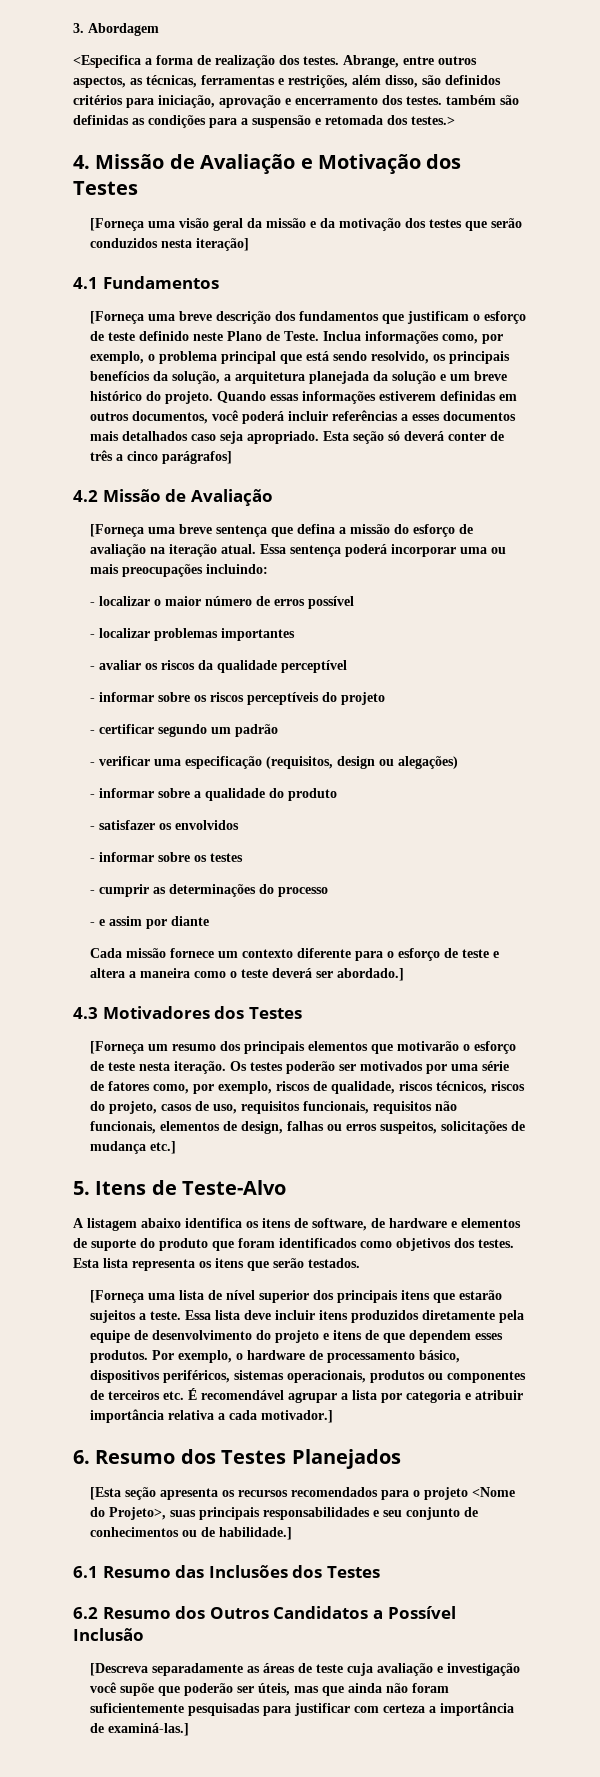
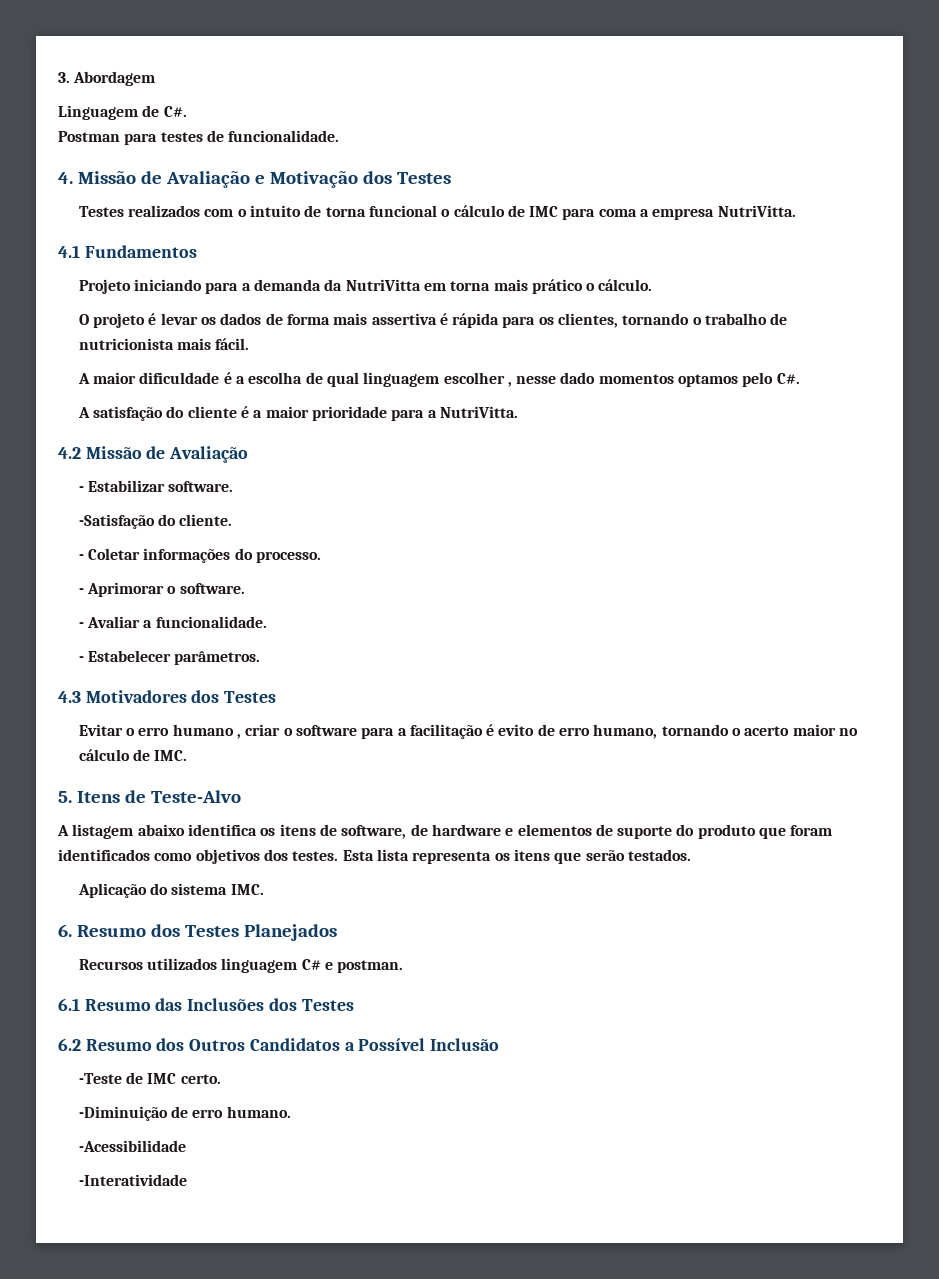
[73,55,477,68] [73,75,501,88] [73,95,519,108] [73,115,455,128] <Especifica a forma de realização dos testes. Abrange, entre outros aspectos, as técnicas, ferramentas e restrições, além disso, são definidos critérios para iniciação, aprovação e encerramento dos testes. também são definidas as condições para a suspensão e retomada dos testes.> -> [58,105,187,120] [58,130,340,145] Linguagem de C#. // Postman para testes de funcionalidade.
[90,218,523,231] [90,238,250,251] [73,276,219,289] [90,311,527,324] [90,331,504,344] [90,351,511,364] [90,371,508,384] [90,391,518,404] [90,410,517,424] [90,431,505,444] [90,450,233,464] [73,489,273,506] [90,524,474,537] [90,544,507,557] [90,564,269,577] [90,596,355,609] [90,628,296,641] [90,660,348,673] [90,692,386,705] [90,724,279,737] [90,756,459,769] [90,788,338,801] [90,820,240,830] [90,852,244,862] [90,884,329,897] [90,916,210,929] [90,948,500,961] [90,968,405,981] [73,1006,302,1019] [90,1041,517,1054] [90,1061,510,1074] [90,1081,526,1094] [90,1101,458,1114] [90,1121,526,1134] [90,1141,177,1154] [Forneça uma visão geral da missão e da motivação dos testes que serão conduzidos nesta iteração] // 4.1 Fundamentos // [Forneça uma breve descrição dos fundamentos que justificam o esforço de teste definido neste Plano de Teste. Inclua informações como, por exemplo, o problema principal que está sendo resolvido, os principais benefícios da solução, a arquitetura planejada da solução e um breve histórico do projeto. Quando essas informações estiverem definidas em outros documentos, você poderá incluir referências a esses documentos mais detalhados caso seja apropriado. Esta seção só deverá conter de três a cinco parágrafos] // 4.2 Missão de Avaliação // [Forneça uma breve sentença que defina a missão do esforço de avaliação na iteração atual. Essa sentença poderá incorporar uma ou mais preocupações incluindo: // - localizar o maior número de erros possível // - localizar problemas importantes // - avaliar os riscos da qualidade perceptível // - informar sobre os riscos perceptíveis do projeto // - certificar segundo um padrão // - verificar uma especificação (requisitos, design ou alegações) // - informar sobre a qualidade do produto // - satisfazer os envolvidos // - informar sobre os testes // - cumprir as determinações do processo // - e assim por diante // Cada missão fornece um contexto diferente para o esforço de teste e altera a maneira como o teste deverá ser abordado.] // 4.3 Motivadores dos Testes // [Forneça um resumo dos principais elementos que motivarão o esforço de teste nesta iteração. Os testes poderão ser motivados por uma série de fatores como, por exemplo, riscos de qualidade, riscos técnicos, riscos do projeto, casos de uso, requisitos funcionais, requisitos não funcionais, elementos de design, falhas ou erros suspeitos, solicitações de mudança etc.] -> [78,205,796,220] [58,245,197,258] [78,279,653,294] [78,313,788,328] [78,338,250,350] [77,372,800,387] [77,406,518,421] [58,446,249,463] [78,480,234,492] [78,514,233,529] [78,548,321,563] [78,582,245,597] [78,616,267,628] [78,650,261,665] [58,690,277,703] [78,724,859,739] [78,749,188,761] Testes realizados com o intuito de torna funcional o cálculo de IMC para coma a empresa NutriVitta. // 4.1 Fundamentos // Projeto iniciando para a demanda da NutriVitta em torna mais prático o cálculo. // O projeto é levar os dados de forma mais assertiva é rápida para os clientes, tornando o trabalho de nutricionista mais fácil. // A maior dificuldade é a escolha de qual linguagem escolher , nesse dado momentos optamos pelo C#. // A satisfação do cliente é a maior prioridade para a NutriVitta. // 4.2 Missão de Avaliação // - Estabilizar software. // -Satisfação do cliente. // - Coletar informações do processo. // - Aprimorar o software. // - Avaliar a funcionalidade. // - Estabelecer parâmetros. // 4.3 Motivadores dos Testes // Evitar o erro humano , criar o software para a facilitação é evito de erro humano, tornando o acerto maior no cálculo de IMC.
[90,1290,503,1303] [90,1310,525,1323] [90,1330,504,1343] [90,1350,461,1363] [90,1370,527,1383] [90,1388,524,1403] [90,1409,334,1423] [Forneça uma lista de nível superior dos principais itens que estarão sujeitos a teste. Essa lista deve incluir itens produzidos diretamente pela equipe de desenvolvimento do projeto e itens de que dependem esses produtos. Por exemplo, o hardware de processamento básico, dispositivos periféricos, sistemas operacionais, produtos ou componentes de terceiros etc. É recomendável agrupar a lista por categoria e atribuir importância relativa a cada motivador.] -> [77,883,264,898] Aplicação do sistema IMC.
[90,1487,516,1500] [90,1507,479,1520] [90,1527,293,1540] [Esta seção apresenta os recursos recomendados para o projeto <Nome do Projeto>, suas principais responsabilidades e seu conjunto de conhecimentos ou de habilidade.] -> [78,958,404,973] Recursos utilizados linguagem C# e postman.
[90,1663,521,1676] [90,1682,450,1696] [90,1702,515,1716] [90,1723,190,1736] [Descreva separadamente as áreas de teste cuja avaliação e investigação você supõe que poderão ser úteis, mas que ainda não foram suficientemente pesquisadas para justificar com certeza a importância de examiná-las.] -> [78,1072,221,1084] [78,1106,291,1121] [78,1140,186,1152] [78,1174,187,1186] -Teste de IMC certo. // -Diminuição de erro humano. // -Acessibilidade // -Interatividade

